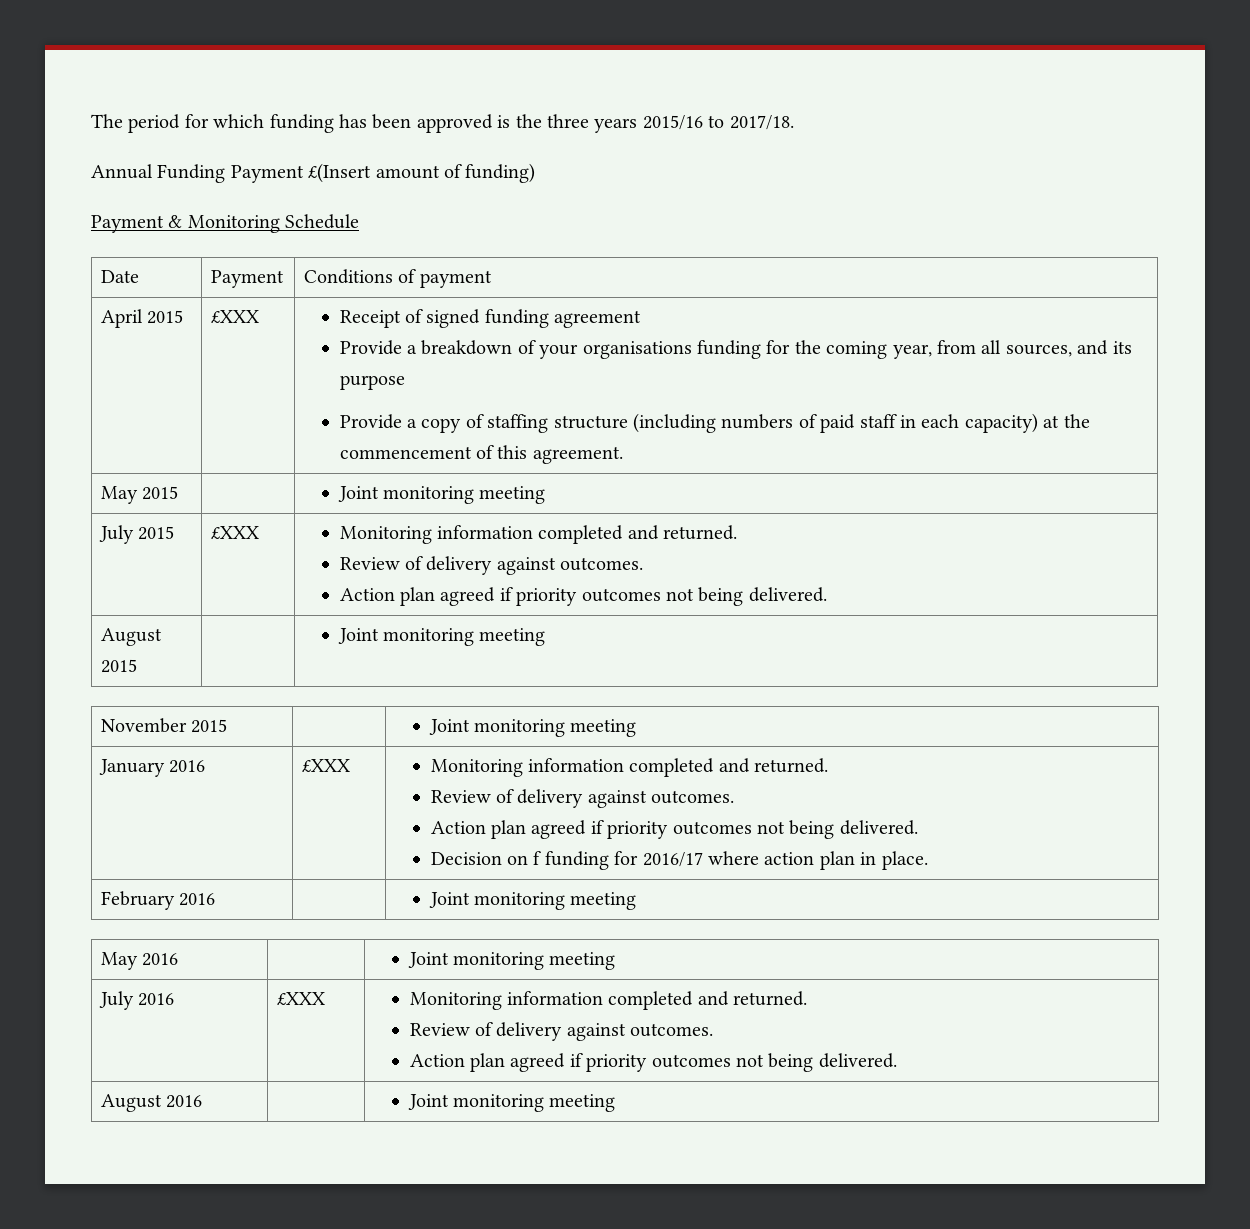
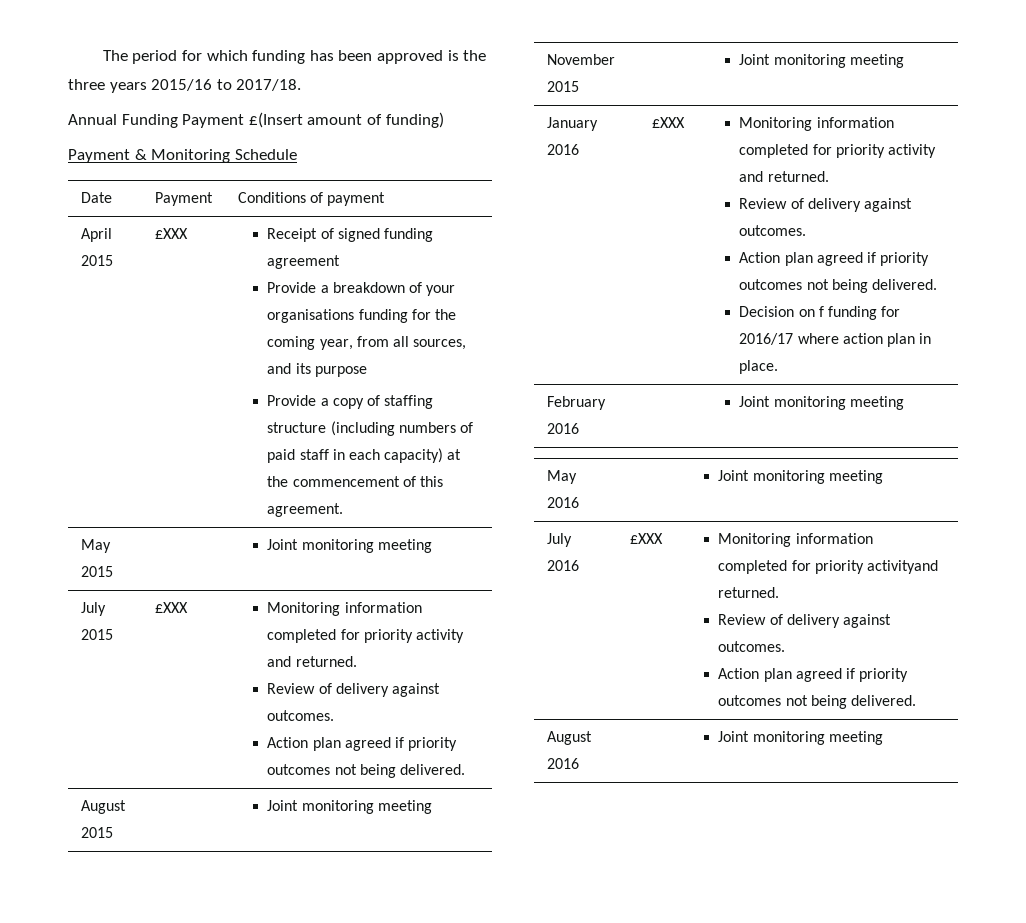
(624, 534) none -> [340,629,464,643] for priority activity
(715, 767) none -> [812,144,936,158] for priority activity
[697,991,729,1006] and -> [791,560,938,574] for priority activityand

